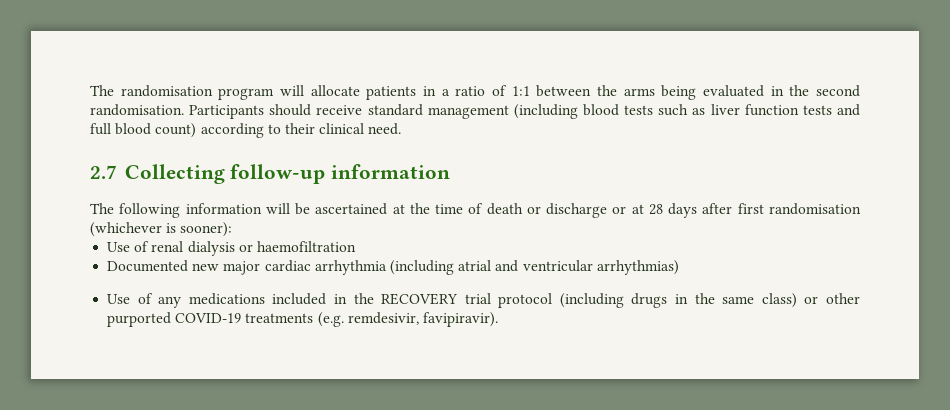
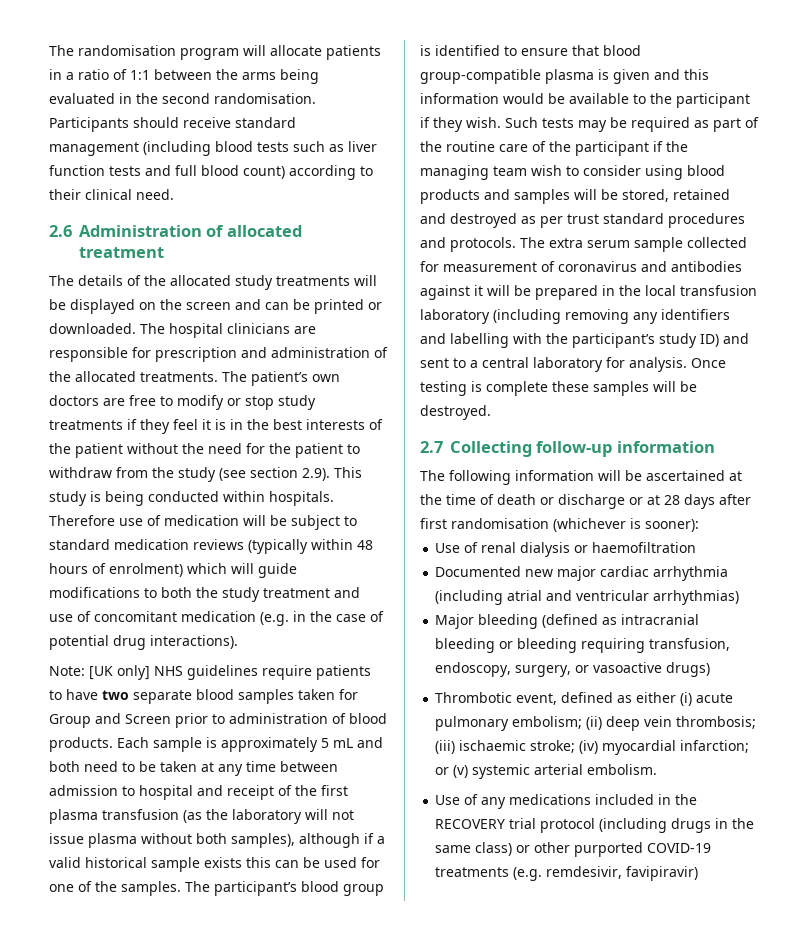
(402, 129) none -> [49,225,302,237] [79,247,164,258] [49,275,377,290] [49,299,382,314] [49,323,316,338] [49,347,388,362] [49,371,340,386] [49,395,316,410] [49,419,383,434] [49,443,360,458] [49,467,362,482] [49,491,334,506] [49,515,357,530] [49,539,373,554] [49,563,297,578] [49,587,360,602] [49,611,384,626] [49,635,238,650] [49,665,371,680] [49,689,358,704] [49,713,387,728] [49,737,383,752] [49,761,338,776] [49,785,348,800] [49,809,354,824] [49,833,385,848] [49,857,380,872] [49,881,384,896] [420,45,641,56] [420,69,709,84] [420,93,750,108] [420,117,759,132] [420,141,688,156] [420,165,725,180] [420,189,730,204] [420,213,745,228] [420,237,747,252] [420,261,742,272] [420,285,757,300] [420,309,730,324] [420,333,749,348] [420,357,726,372] [420,381,697,396] [420,405,491,420] // 2.6 Administration of allocated treatment // The details of the allocated study treatments will be displayed on the screen and can be printed or downloaded. The hospital clinicians are responsible for prescription and administration of the allocated treatments. The patient’s own doctors are free to modify or stop study treatments if they feel it is in the best interests of the patient without the need for the patient to withdraw from the study (see section 2.9). This study is being conducted within hospitals. Therefore use of medication will be subject to standard medication reviews (typically within 48 hours of enrolment) which will guide modifications to both the study treatment and use of concomitant medication (e.g. in the case of potential drug interactions). // Note: [UK only] NHS guidelines require patients to have two separate blood samples taken for Group and Screen prior to administration of blood products. Each sample is approximately 5 mL and both need to be taken at any time between admission to hospital and receipt of the first plasma transfusion (as the laboratory will not issue plasma without both samples), although if a valid historical sample exists this can be used for one of the samples. The participant’s blood group is identified to ensure that blood group-compatible plasma is given and this information would be available to the participant if they wish. Such tests may be required as part of the routine care of the participant if the managing team wish to consider using blood products and samples will be stored, retained and destroyed as per trust standard procedures and protocols. The extra serum sample collected for measurement of coronavirus and antibodies against it will be prepared in the local transfusion laboratory (including removing any identifiers and labelling with the participant’s study ID) and sent to a central laboratory for analysis. Once testing is complete these samples will be destroyed.
(679, 267) none -> [435,614,700,629] [435,638,731,653] [435,662,711,677] [435,692,734,706] [435,716,757,731] [435,740,750,755] [435,764,658,779] // Major bleeding (defined as intracranial bleeding or bleeding requiring transfusion, endoscopy, surgery, or vasoactive drugs) // Thrombotic event, defined as either (i) acute pulmonary embolism; (ii) deep vein thrombosis; (iii) ischaemic stroke; (iv) myocardial infarction; or (v) systemic arterial embolism.
[422,312,498,327] favipiravir). -> [626,866,699,881] favipiravir)

